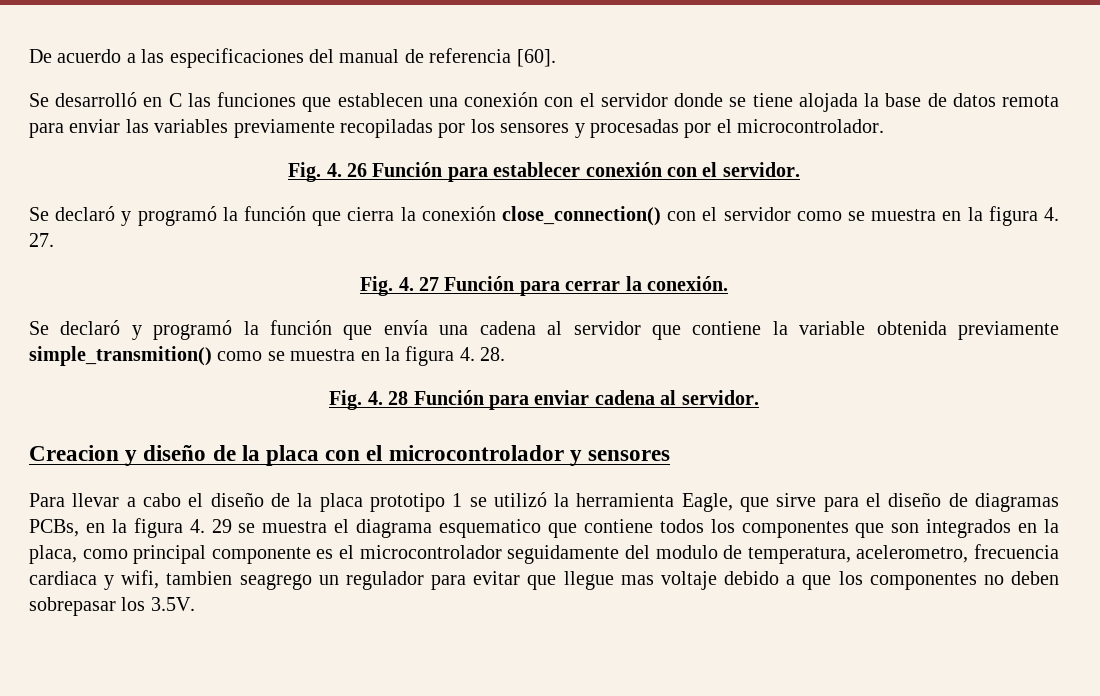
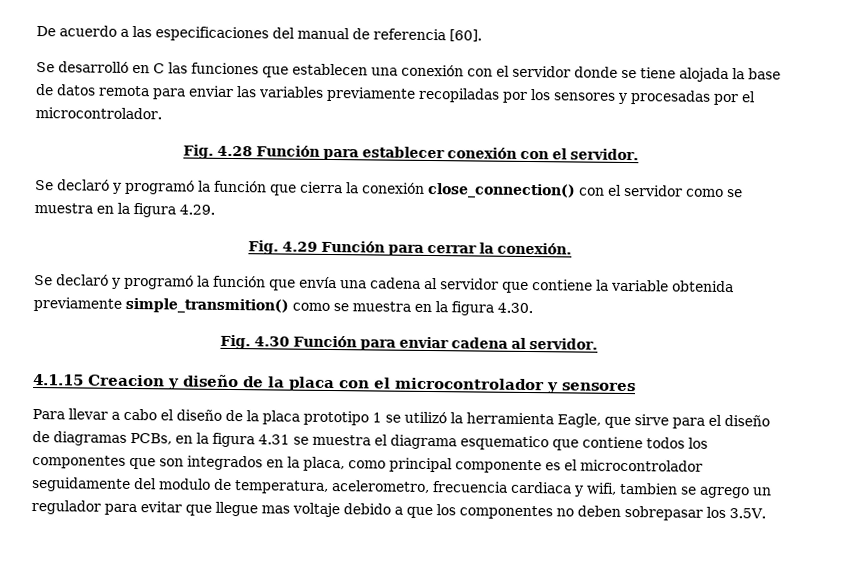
[326,163,367,177] 4. 26 -> [217,145,254,157] 4.28
[1044,207,1060,221] [29,233,54,247] [360,276,439,296] 4. 27. // Fig. 4. 27 -> [179,204,215,215] [248,240,318,255] 4.29. // Fig. 4.29
[459,347,506,361] [329,390,409,410] 4. 28. // Fig. 4. 28 -> [497,302,533,314] [220,334,291,350] 4.30. // Fig. 4.30
(759, 397) none -> [33,373,84,386] 4.1.15
[189,519,232,533] 4. 29 -> [258,434,290,445] 4.31
[239,574,312,590] seagrego -> [680,486,750,499] se agrego

